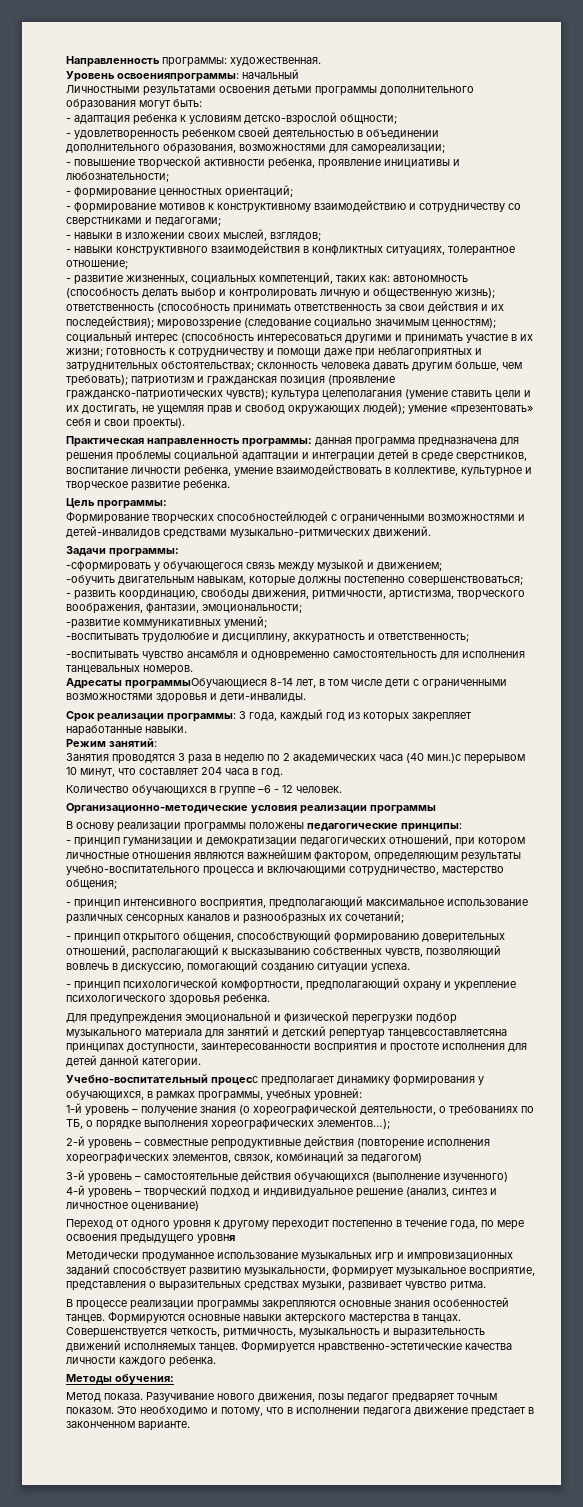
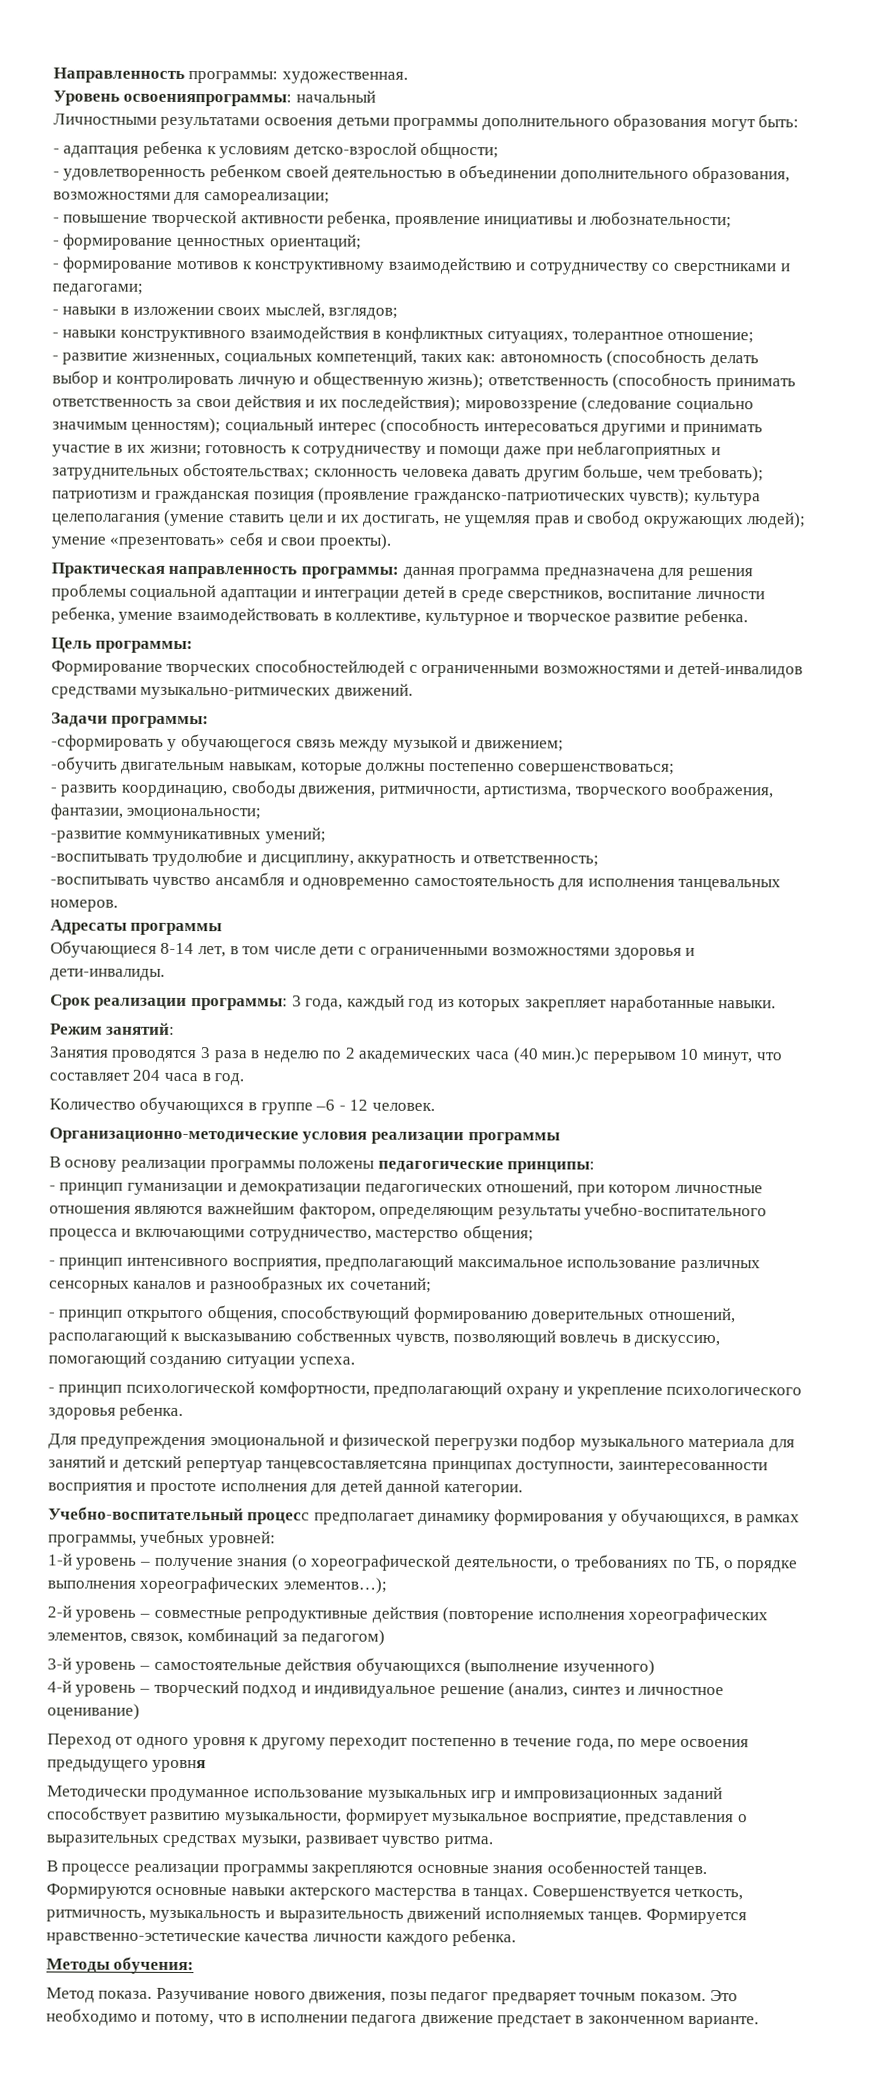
[124,678,267,689] программыОбучающиеся -> [130,922,223,936] [49,940,157,958] программы // Обучающиеся

